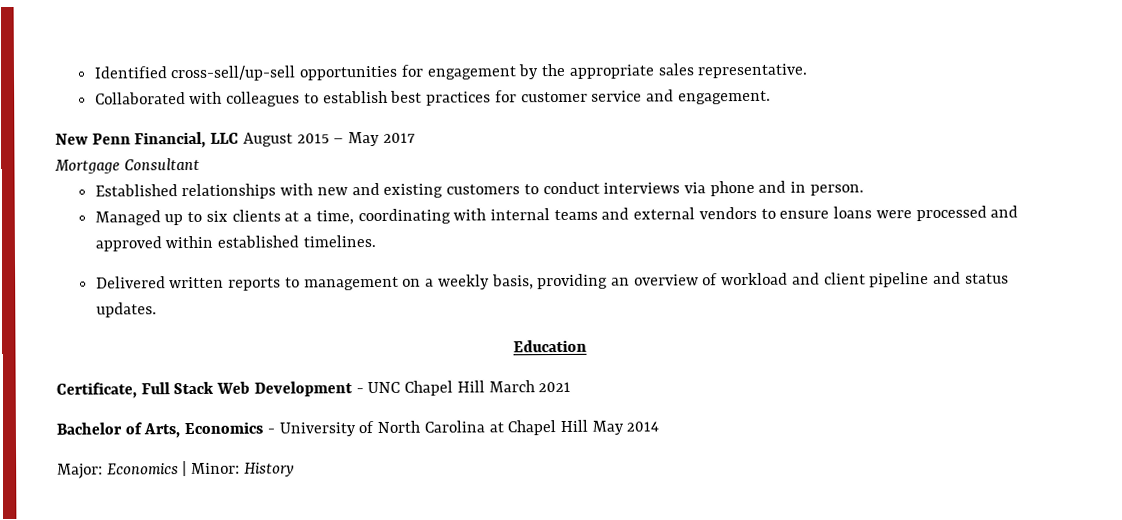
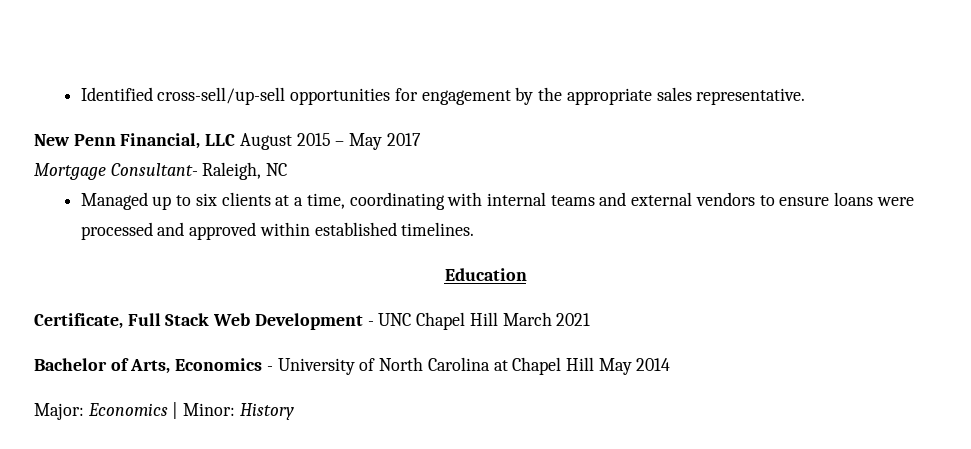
[94,89,771,107] // Collaborated with colleagues to establish best practices for customer service and engagement. -> (806, 96) none
[123,157,200,171] [94,180,864,200] Consultant // Established relationships with new and existing customers to conduct interviews via phone and in person. -> [110,162,288,180] Consultant- Raleigh, NC
[95,271,1009,291] [95,302,157,318] // Delivered written reports to management on a weekly basis, providing an overview of workload and client pipeline and status updates. -> (475, 229) none

